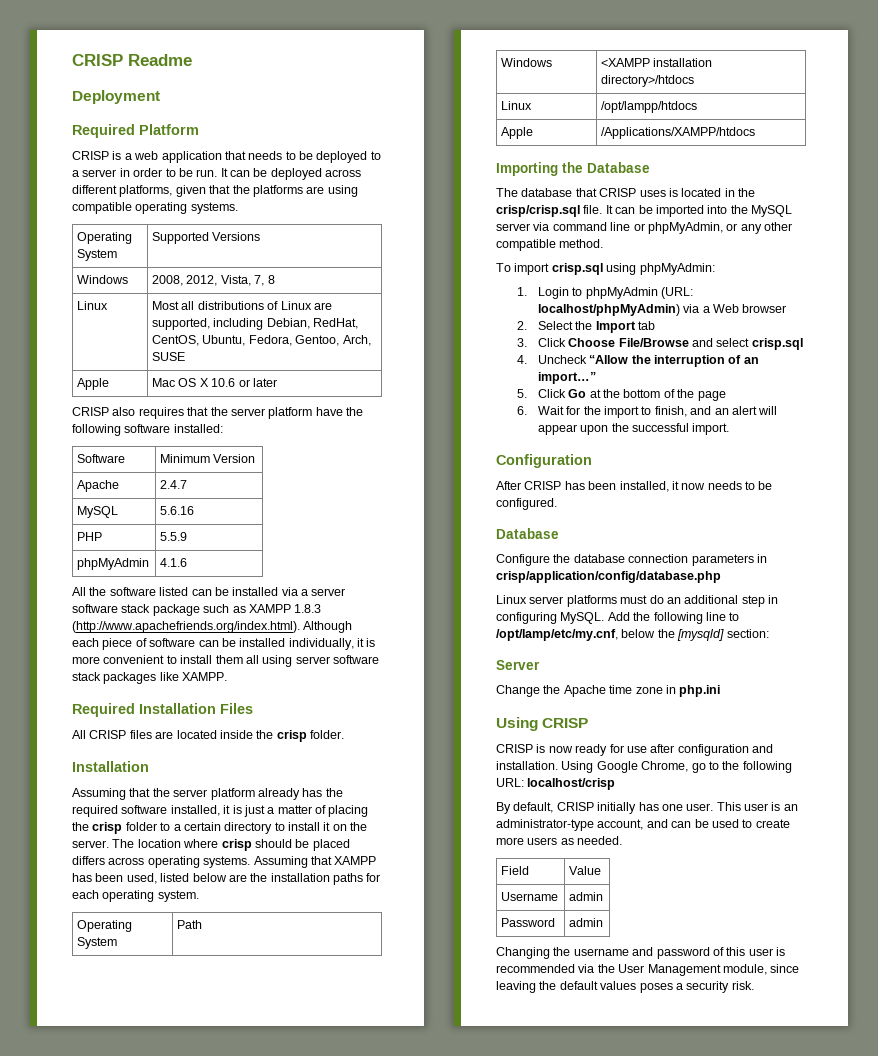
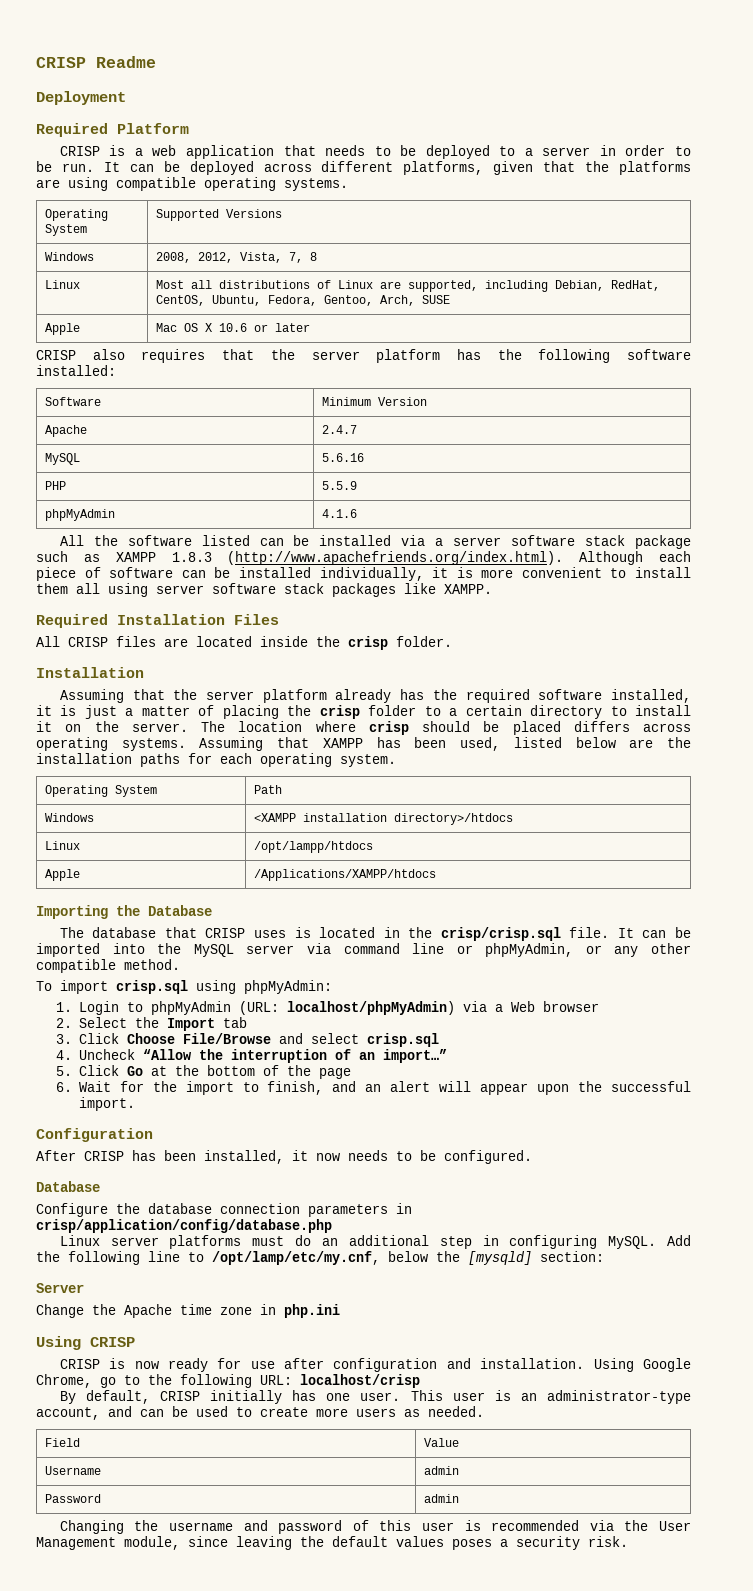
[315,407,343,416] have -> [456,349,481,360] has

